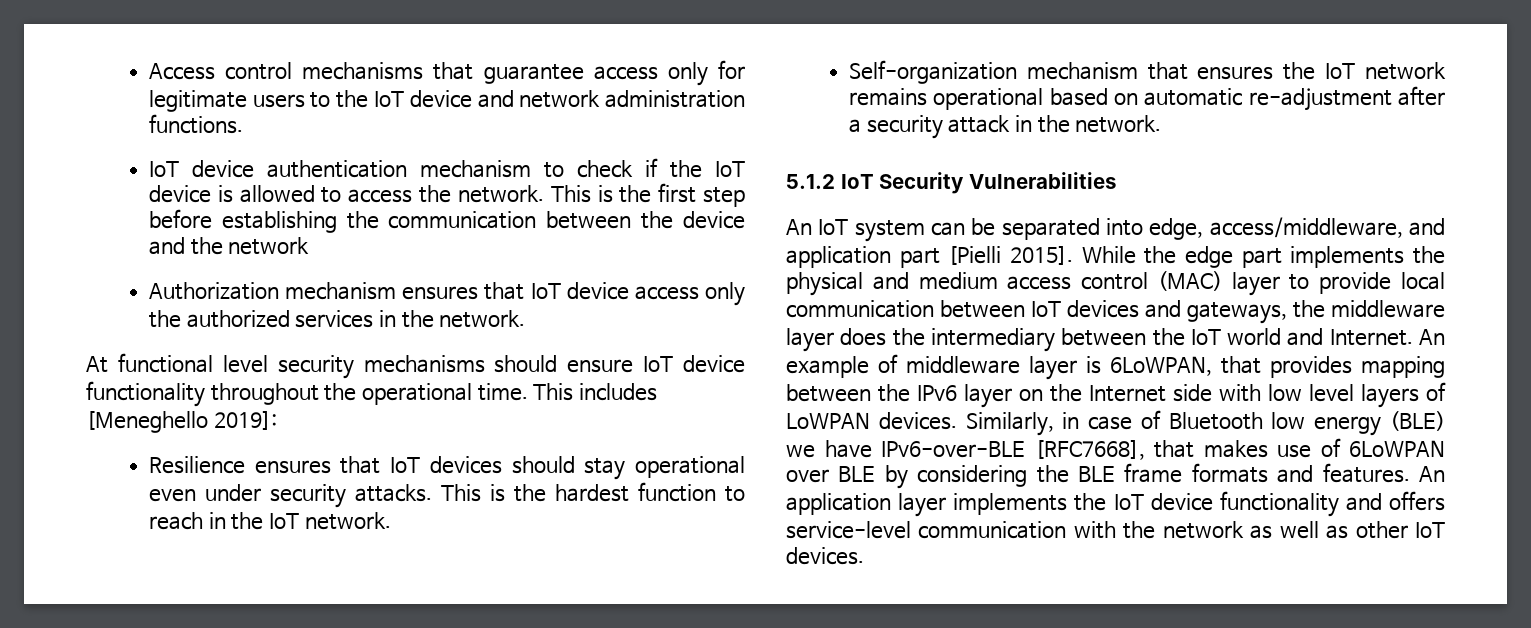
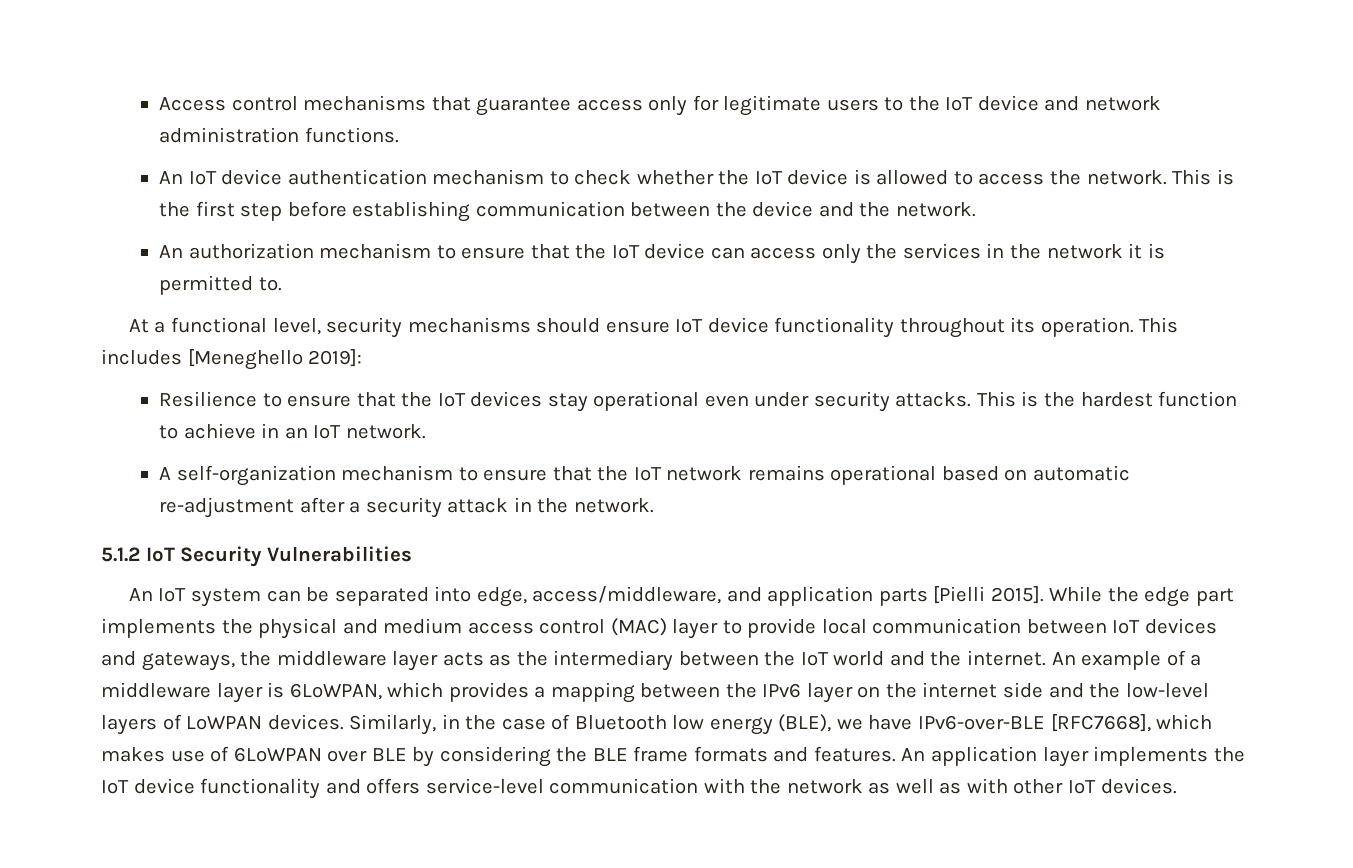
(243, 124) none -> [158,171,183,184] An
[644,158,658,177] if -> [636,170,714,185] whether
[346,211,379,229] the -> (471, 211) none
[228,237,310,255] [148,282,629,300] network // Authorization mechanism ensures that IoT device -> [895,202,976,217] [158,243,745,259] network. // An authorization mechanism to ensure that the IoT device can
[186,310,290,328] authorized -> (898, 251) none
[439,310,526,328] [86,353,268,373] network. // At functional level -> [1046,243,1165,259] [158,275,282,295] [128,317,321,335] network it is permitted to. // At a functional level,
[324,383,528,405] the operational time. -> [1010,317,1134,337] its operation.
[254,456,575,474] ensures that IoT devices should -> [262,391,543,407] to ensure that the IoT devices
[148,512,264,530] reach in the -> [183,423,308,439] achieve in an
[848,60,1274,84] Self-organization mechanism that ensures -> [158,465,592,486] A self-organization mechanism to ensure that
[899,248,940,268] part -> [878,588,928,606] parts
[840,328,887,346] does -> [442,652,512,666] acts as
[1329,329,1413,346] Internet. -> [930,650,1047,666] the internet.
(898, 363) none -> [1190,654,1202,666] a
[1221,356,1353,378] that provides -> [387,682,546,702] which provides a
[1089,384,1354,402] Internet side with low level -> [922,682,1209,698] internet side and the low-level
(1080, 420) none -> [465,715,497,730] the
[1390,411,1445,431] (BLE) -> [778,714,832,732] (BLE),
[1154,440,1195,458] that -> [1156,714,1213,730] which
(1349, 532) none -> [966,778,1008,794] with

